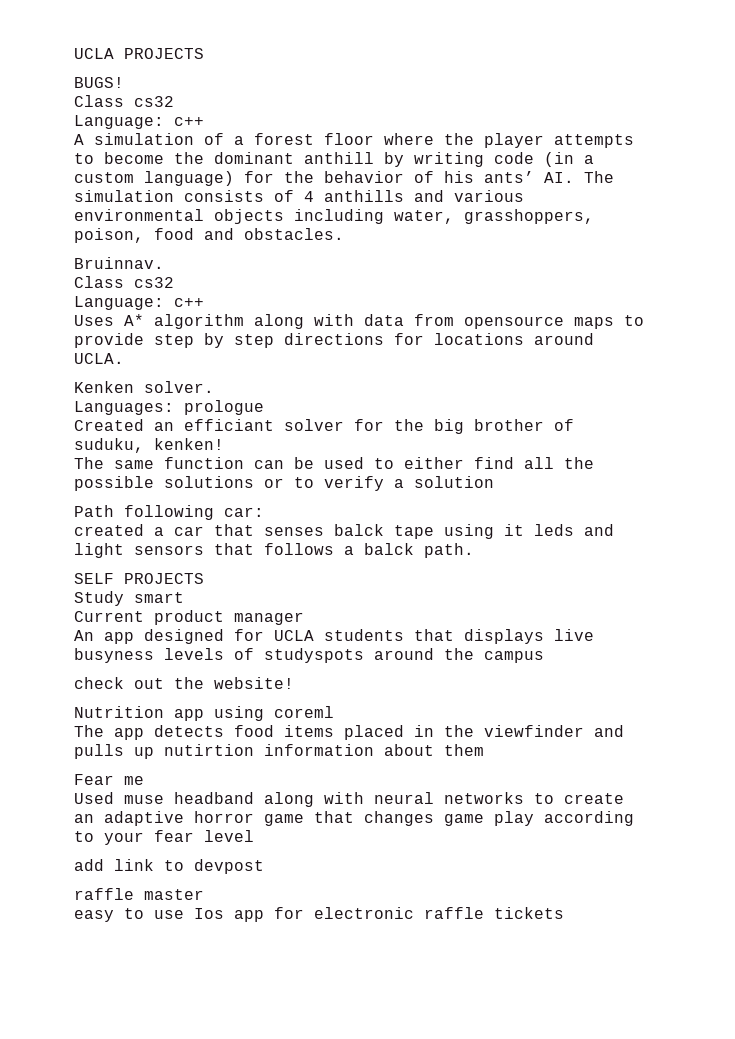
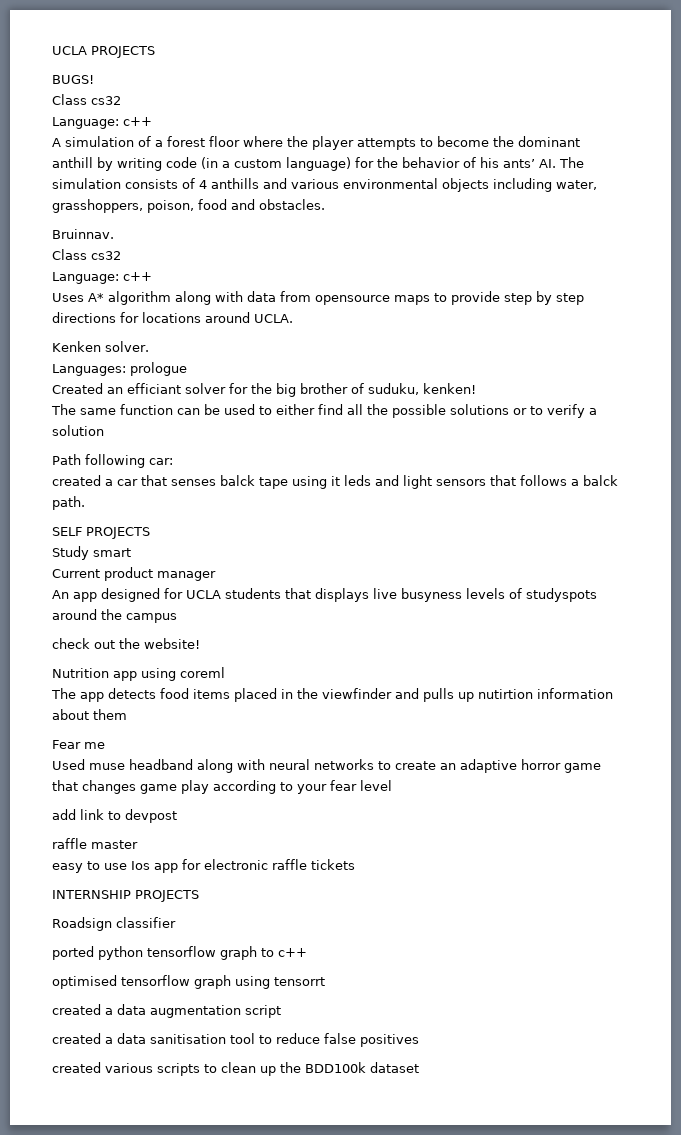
(564, 913) none -> [52,890,199,902] [52,917,176,931] [52,946,307,960] [52,975,325,989] [52,1004,281,1018] [52,1033,419,1047] [52,1062,419,1076] // INTERNSHIP PROJECTS // Roadsign classifier // ported python tensorflow graph to c++ // optimised tensorflow graph using tensorrt // created a data augmentation script // created a data sanitisation tool to reduce false positives // created various scripts to clean up the BDD100k dataset

